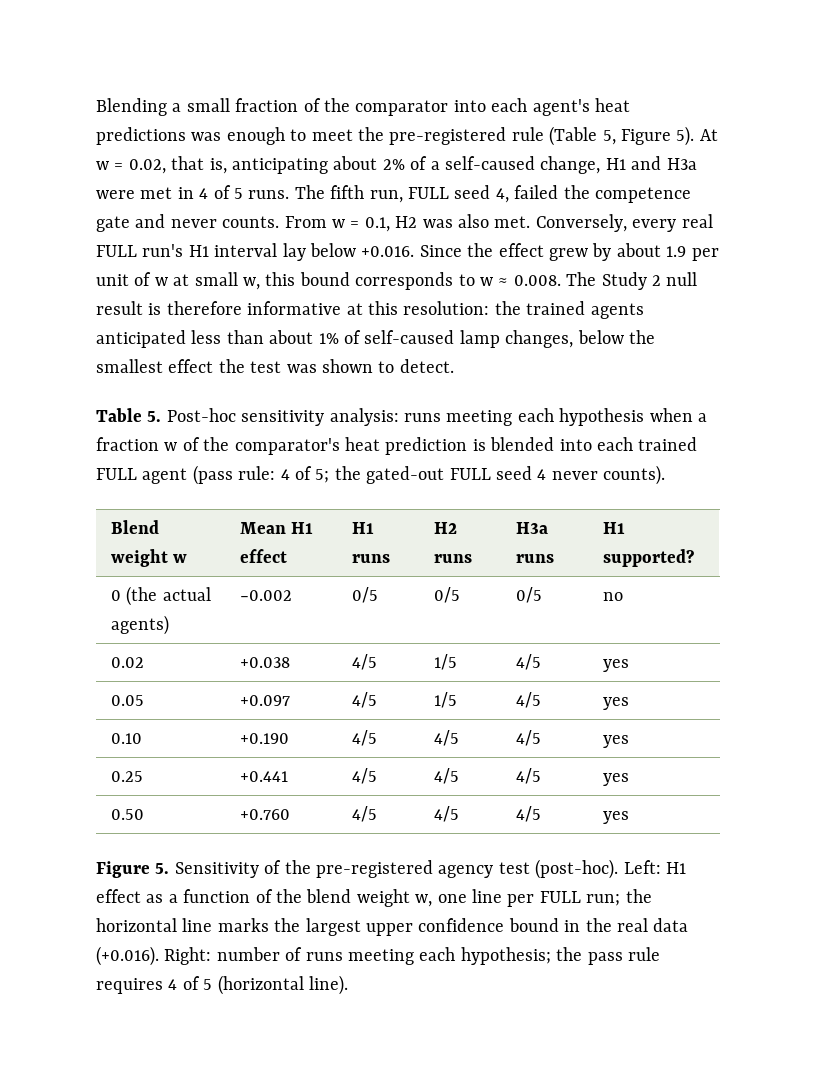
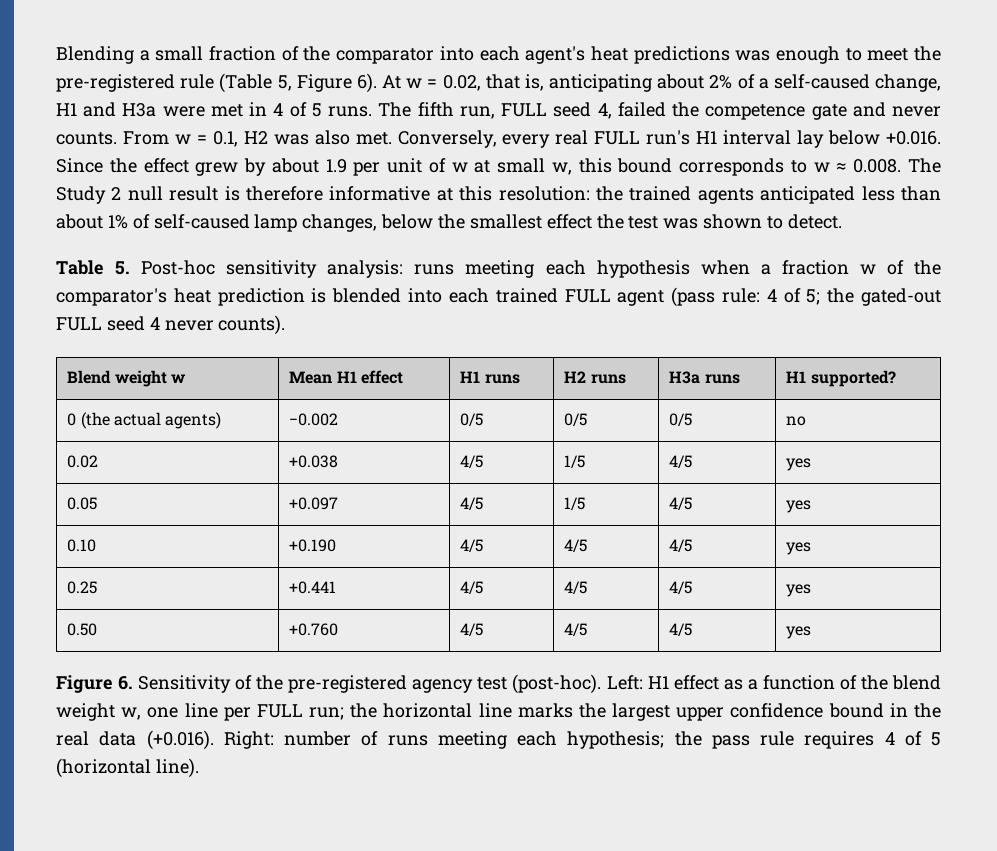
[676,126,695,146] 5). -> [356,73,377,93] 6).
[155,863,170,874] 5. -> [118,676,134,690] 6.

